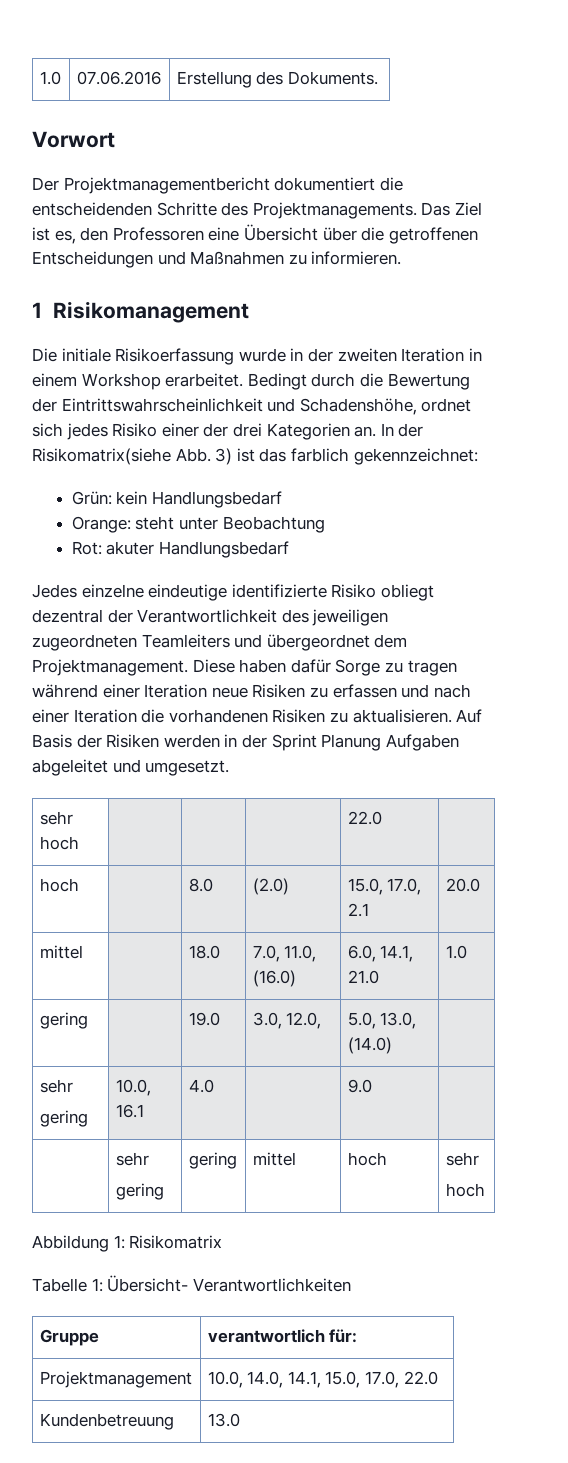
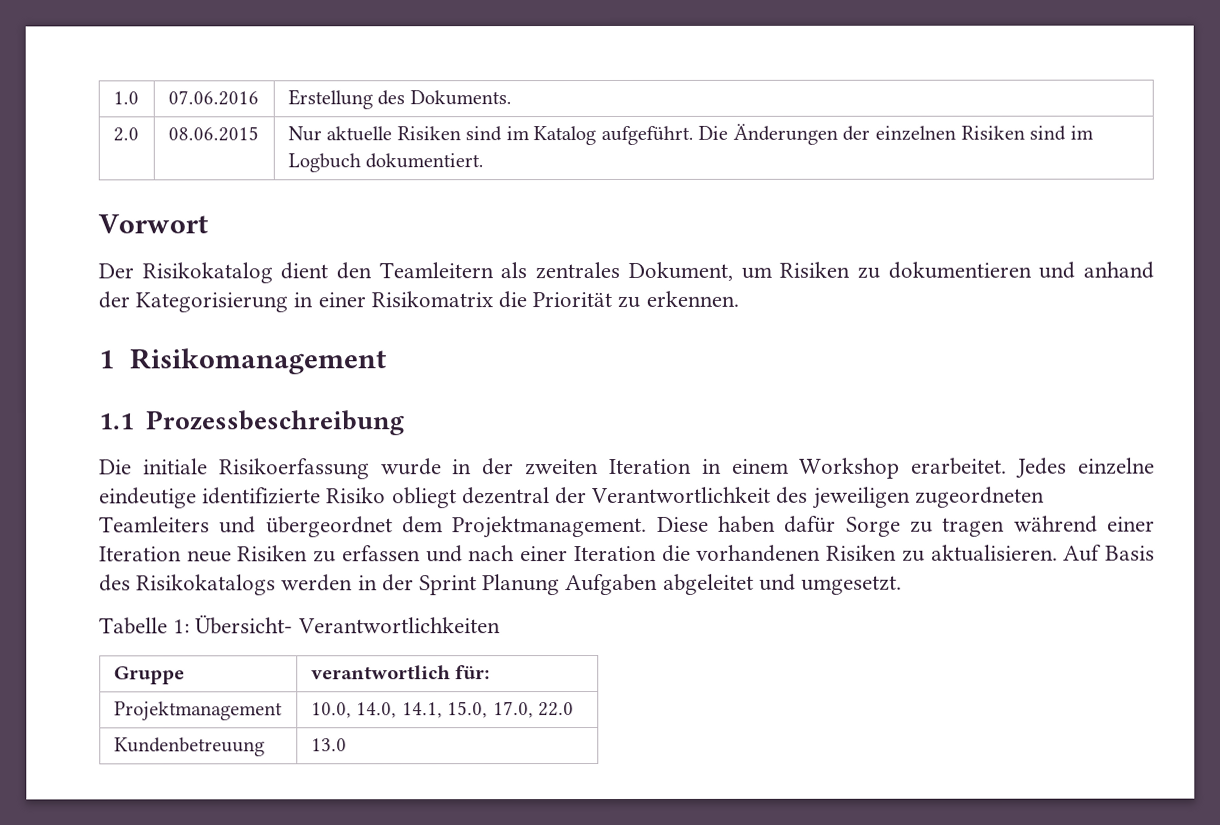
[32,131,115,148] [32,177,403,194] [32,202,482,219] [32,224,478,244] [32,251,402,268] // Vorwort // Der Projektmanagementbericht dokumentiert die entscheidenden Schritte des Projektmanagements. Das Ziel ist es, den Professoren eine Übersicht über die getroffenen Entscheidungen und Maßnahmen zu informieren. -> [112,127,139,142] [167,126,259,142] [287,123,1094,146] [287,153,485,173] [98,214,208,234] [98,261,1155,284] [98,290,739,313] // 2.0 | 08.06.2015 | Nur aktuelle Risiken sind im Katalog aufgeführt. Die Änderungen der einzelnen Risiken sind im Logbuch dokumentiert. // Vorwort // Der Risikokatalog dient den Teamleitern als zentrales Dokument, um Risiken zu dokumentieren und anhand der Kategorisierung in einer Risikomatrix die Priorität zu erkennen.
(250, 312) none -> [99,410,405,436] // 1.1 Prozessbeschreibung
[247,373,470,390] [32,398,472,415] [32,423,424,440] [32,448,478,465] [71,491,282,508] [71,516,325,533] [71,541,289,558] Bedingt durch die Bewertung der Eintrittswahrscheinlichkeit und Schadenshöhe, ordnet sich jedes Risiko einer der drei Kategorien an. In der Risikomatrix(siehe Abb. 3) ist das farblich gekennzeichnet: // Grün: kein Handlungsbedarf // Orange: steht unter Beobachtung // Rot: akuter Handlungsbedarf // -> (1008, 466) none
[76,734,160,748] der Risiken -> [99,574,277,596] des Risikokatalogs
[39,811,73,825] [39,836,79,850] [347,811,382,825] [39,878,79,892] [188,878,213,892] [252,878,289,895] [347,878,422,895] [347,903,369,917] [445,878,480,892] [39,945,83,959] [188,945,220,959] [252,945,317,962] [252,970,296,987] [347,945,414,962] [347,970,379,984] [445,945,467,959] [39,1012,88,1029] [188,1012,220,1026] [252,1012,322,1029] [347,1012,417,1029] [347,1037,392,1054] [39,1079,73,1093] [39,1110,88,1127] [115,1079,151,1096] [115,1104,144,1118] [188,1079,214,1093] [347,1079,372,1093] [115,1152,149,1166] [115,1183,164,1200] [188,1152,237,1169] [252,1152,296,1166] [347,1152,387,1166] [445,1152,479,1166] [445,1183,485,1197] [32,1235,223,1252] // sehr hoch | | | | 22.0 | // hoch | | 8.0 | (2.0) | 15.0, 17.0, 2.1 | 20.0 // mittel | | 18.0 | 7.0, 11.0, (16.0) | 6.0, 14.1, 21.0 | 1.0 // gering | | 19.0 | 3.0, 12.0, | 5.0, 13.0, (14.0) | // sehr // gering | 10.0, 16.1 | 4.0 | | 9.0 | // | sehr // gering | gering | mittel | hoch | sehr // hoch // Abbildung 1: Risikomatrix -> (903, 585) none

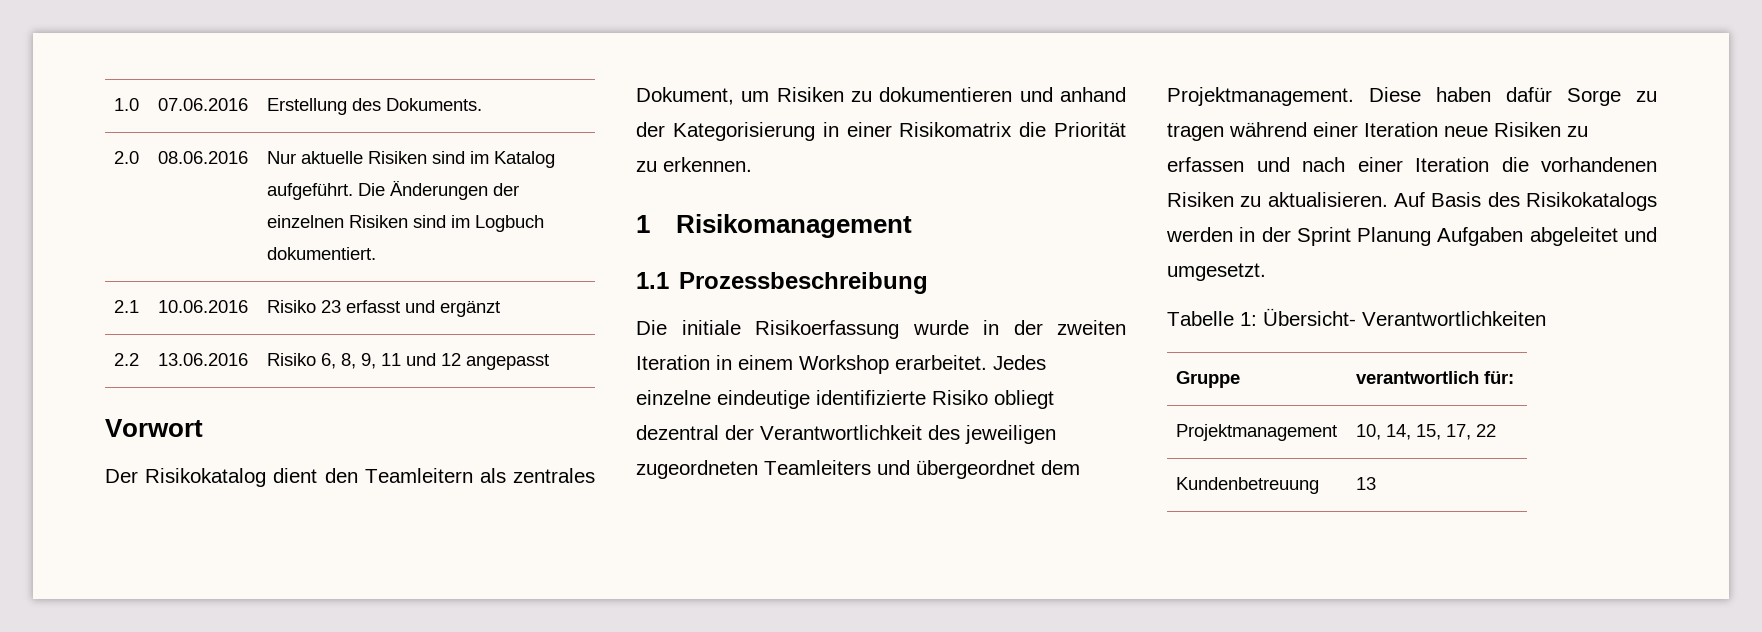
[167,126,259,142] 08.06.2015 -> [158,151,249,164] 08.06.2016
(485, 161) none -> [114,300,140,313] [158,300,249,313] [267,300,501,317] [114,353,140,366] [158,353,249,366] [267,353,550,370] // 2.1 | 10.06.2016 | Risiko 23 erfasst und ergänzt // 2.2 | 13.06.2016 | Risiko 6, 8, 9, 11 und 12 angepasst
[310,701,575,719] 10.0, 14.0, 14.1, 15.0, 17.0, 22.0 -> [1356,424,1497,440] 10, 14, 15, 17, 22
[310,738,347,752] 13.0 -> [1356,477,1377,490] 13

